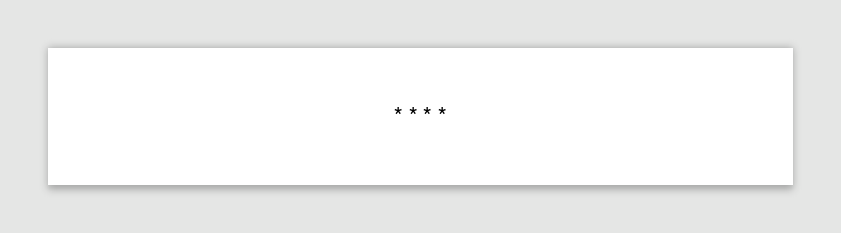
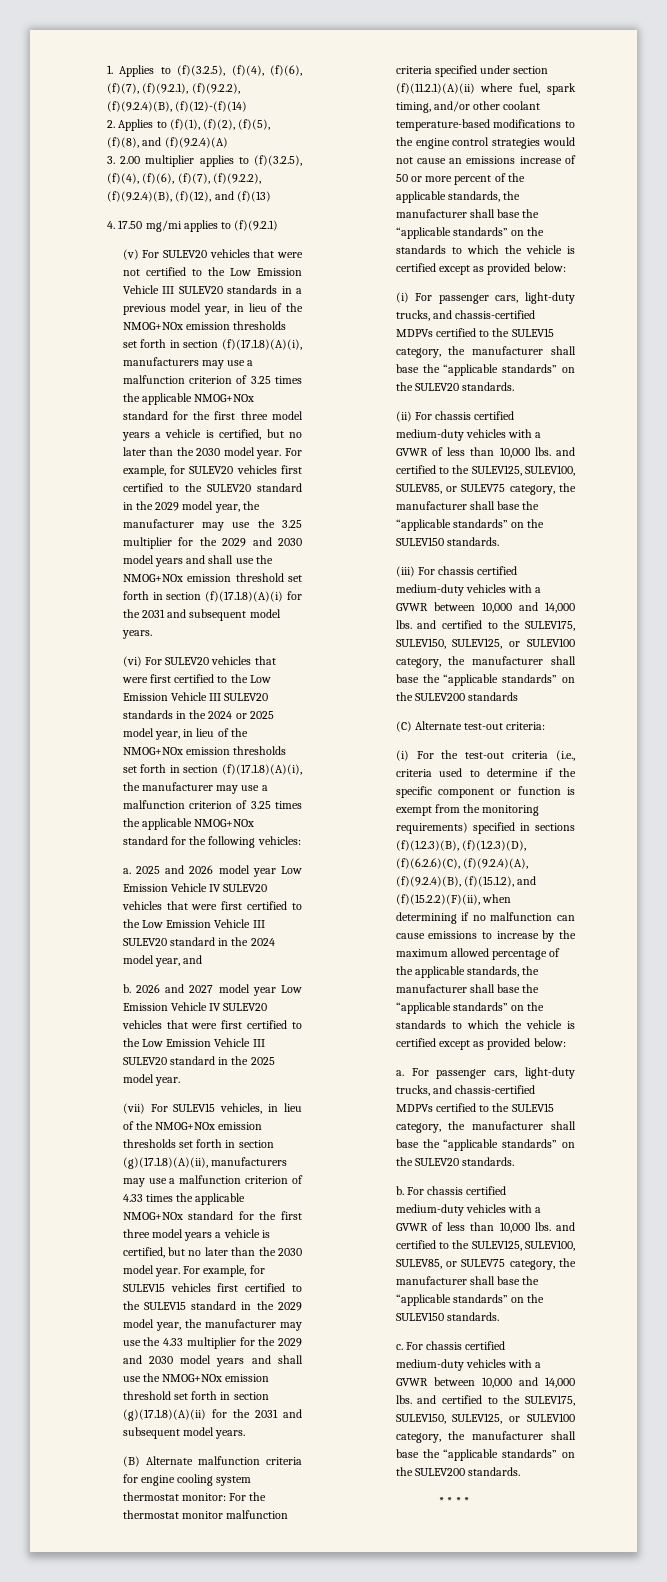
(394, 115) none -> [107,65,302,77] [107,83,240,94] [107,101,248,112] [107,119,271,131] [107,137,228,148] [107,155,302,167] [107,173,261,184] [107,191,271,202] [107,220,279,232] [122,249,303,260] [122,267,302,276] [122,285,302,294] [122,303,304,315] [122,321,287,330] [122,339,302,350] [122,357,254,369] [122,375,302,384] [122,393,255,405] [122,411,303,420] [121,429,302,441] [122,447,302,459] [122,465,302,477] [122,483,302,492] [122,501,260,513] [122,519,302,531] [122,537,302,549] [122,555,273,567] [122,573,302,582] [122,591,302,602] [122,609,281,621] [121,630,152,639] [122,656,276,667] [121,674,271,683] [122,692,269,701] [122,710,274,719] [122,728,248,740] [122,746,287,755] [122,764,302,775] [122,782,268,794] [122,800,302,809] [122,818,255,830] [122,836,301,848] [122,865,303,877] [122,883,268,892] [121,901,302,910] [122,919,265,928] [122,937,275,946] [122,955,203,967] [122,984,303,996] [122,1002,268,1011] [121,1020,302,1029] [122,1038,265,1047] [122,1056,275,1065] [122,1074,180,1086] [122,1103,302,1114] [122,1121,263,1130] [122,1139,274,1148] [122,1157,287,1169] [122,1175,303,1187] [122,1193,246,1205] [122,1211,302,1220] [122,1229,270,1241] [122,1247,302,1258] [122,1265,265,1277] [122,1283,302,1292] [122,1301,302,1311] [122,1319,302,1331] [122,1337,303,1349] [122,1355,303,1367] [122,1373,270,1382] [122,1391,269,1400] [122,1409,302,1421] [122,1427,246,1439] [122,1456,302,1467] [122,1474,252,1486] [122,1492,267,1501] [122,1510,289,1519] [395,65,549,77] [395,83,576,95] [395,101,541,113] [395,119,575,131] [395,137,575,149] [395,155,576,164] [395,173,525,185] [395,191,521,203] [395,209,540,218] [395,227,545,239] [395,245,575,254] [395,263,566,275] [395,292,575,304] [395,310,536,321] [395,328,554,337] [395,346,576,358] [395,364,575,376] [395,382,515,391] [395,411,515,422] [395,429,542,441] [395,447,575,458] [395,465,575,476] [395,483,576,495] [395,501,540,510] [395,519,545,531] [395,537,499,546] [395,566,518,577] [395,584,542,596] [395,602,575,613] [395,620,575,631] [395,638,575,649] [395,656,576,668] [395,674,575,686] [395,692,519,701] [395,721,546,732] [395,750,575,761] [395,768,576,777] [395,786,575,798] [395,804,540,816] [395,822,575,834] [395,840,526,851] [395,858,528,869] [395,876,537,887] [395,894,511,905] [395,912,575,924] [395,930,576,942] [395,948,561,960] [395,966,540,978] [395,984,540,993] [395,1002,545,1014] [395,1020,575,1029] [395,1038,566,1050] [395,1067,575,1079] [395,1085,536,1096] [395,1103,554,1112] [395,1121,576,1133] [395,1139,575,1151] [395,1157,515,1166] [395,1186,507,1195] [395,1204,542,1216] [395,1222,575,1233] [395,1240,575,1251] [395,1258,576,1270] [395,1276,540,1285] [395,1294,545,1306] [395,1312,499,1321] [395,1341,506,1350] [395,1359,542,1371] [395,1377,575,1388] [395,1395,575,1406] [395,1413,575,1424] [395,1431,576,1443] [395,1449,575,1461] [395,1467,521,1476] 1. Applies to (f)(3.2.5), (f)(4), (f)(6), (f)(7), (f)(9.2.1), (f)(9.2.2), (f)(9.2.4)(B), (f)(12)-(f)(14) // 2. Applies to (f)(1), (f)(2), (f)(5), (f)(8), and (f)(9.2.4)(A) // 3. 2.00 multiplier applies to (f)(3.2.5), (f)(4), (f)(6), (f)(7), (f)(9.2.2), (f)(9.2.4)(B), (f)(12), and (f)(13) // 4. 17.50 mg/mi applies to (f)(9.2.1) // (v) For SULEV20 vehicles that were not certified to the Low Emission Vehicle III SULEV20 standards in a previous model year, in lieu of the NMOG+NOx emission thresholds set forth in section (f)(17.1.8)(A)(i), manufacturers may use a malfunction criterion of 3.25 times the applicable NMOG+NOx standard for the first three model years a vehicle is certified, but no later than the 2030 model year. For example, for SULEV20 vehicles first certified to the SULEV20 standard in the 2029 model year, the manufacturer may use the 3.25 multiplier for the 2029 and 2030 model years and shall use the NMOG+NOx emission threshold set forth in section (f)(17.1.8)(A)(i) for the 2031 and subsequent model years. // (vi) For SULEV20 vehicles that were first certified to the Low Emission Vehicle III SULEV20 standards in the 2024 or 2025 model year, in lieu of the NMOG+NOx emission thresholds set forth in section (f)(17.1.8)(A)(i), the manufacturer may use a malfunction criterion of 3.25 times the applicable NMOG+NOx standard for the following vehicles: // a. 2025 and 2026 model year Low Emission Vehicle IV SULEV20 vehicles that were first certified to the Low Emission Vehicle III SULEV20 standard in the 2024 model year, and // b. 2026 and 2027 model year Low Emission Vehicle IV SULEV20 vehicles that were first certified to the Low Emission Vehicle III SULEV20 standard in the 2025 model year. // (vii) For SULEV15 vehicles, in lieu of the NMOG+NOx emission thresholds set forth in section (g)(17.1.8)(A)(ii), manufacturers may use a malfunction criterion of 4.33 times the applicable NMOG+NOx standard for the first three model years a vehicle is certified, but no later than the 2030 model year. For example, for SULEV15 vehicles first certified to the SULEV15 standard in the 2029 model year, the manufacturer may use the 4.33 multiplier for the 2029 and 2030 model years and shall use the NMOG+NOx emission threshold set forth in section (g)(17.1.8)(A)(ii) for the 2031 and subsequent model years. // (B) Alternate malfunction criteria for engine cooling system thermostat monitor: For the thermostat monitor malfunction criteria specified under section (f)(11.2.1)(A)(ii) where fuel, spark timing, and/or other coolant temperature-based modifications to the engine control strategies would not cause an emissions increase of 50 or more percent of the applicable standards, the manufacturer shall base the “applicable standards” on the standards to which the vehicle is certified except as provided below: // (i) For passenger cars, light-duty trucks, and chassis-certified MDPVs certified to the SULEV15 category, the manufacturer shall base the “applicable standards” on the SULEV20 standards. // (ii) For chassis certified medium-duty vehicles with a GVWR of less than 10,000 lbs. and certified to the SULEV125, SULEV100, SULEV85, or SULEV75 category, the manufacturer shall base the “applicable standards” on the SULEV150 standards. // (iii) For chassis certified medium-duty vehicles with a GVWR between 10,000 and 14,000 lbs. and certified to the SULEV175, SULEV150, SULEV125, or SULEV100 category, the manufacturer shall base the “applicable standards” on the SULEV200 standards // (C) Alternate test-out criteria: // (i) For the test-out criteria (i.e., criteria used to determine if the specific component or function is exempt from the monitoring requirements) specified in sections (f)(1.2.3)(B), (f)(1.2.3)(D), (f)(6.2.6)(C), (f)(9.2.4)(A), (f)(9.2.4)(B), (f)(15.1.2), and (f)(15.2.2)(F)(ii), when determining if no malfunction can cause emissions to increase by the maximum allowed percentage of the applicable standards, the manufacturer shall base the “applicable standards” on the standards to which the vehicle is certified except as provided below: // a. For passenger cars, light-duty trucks, and chassis-certified MDPVs certified to the SULEV15 category, the manufacturer shall base the “applicable standards” on the SULEV20 standards. // b. For chassis certified medium-duty vehicles with a GVWR of less than 10,000 lbs. and certified to the SULEV125, SULEV100, SULEV85, or SULEV75 category, the manufacturer shall base the “applicable standards” on the SULEV150 standards. // c. For chassis certified medium-duty vehicles with a GVWR between 10,000 and 14,000 lbs. and certified to the SULEV175, SULEV150, SULEV125, or SULEV100 category, the manufacturer shall base the “applicable standards” on the SULEV200 standards. //

